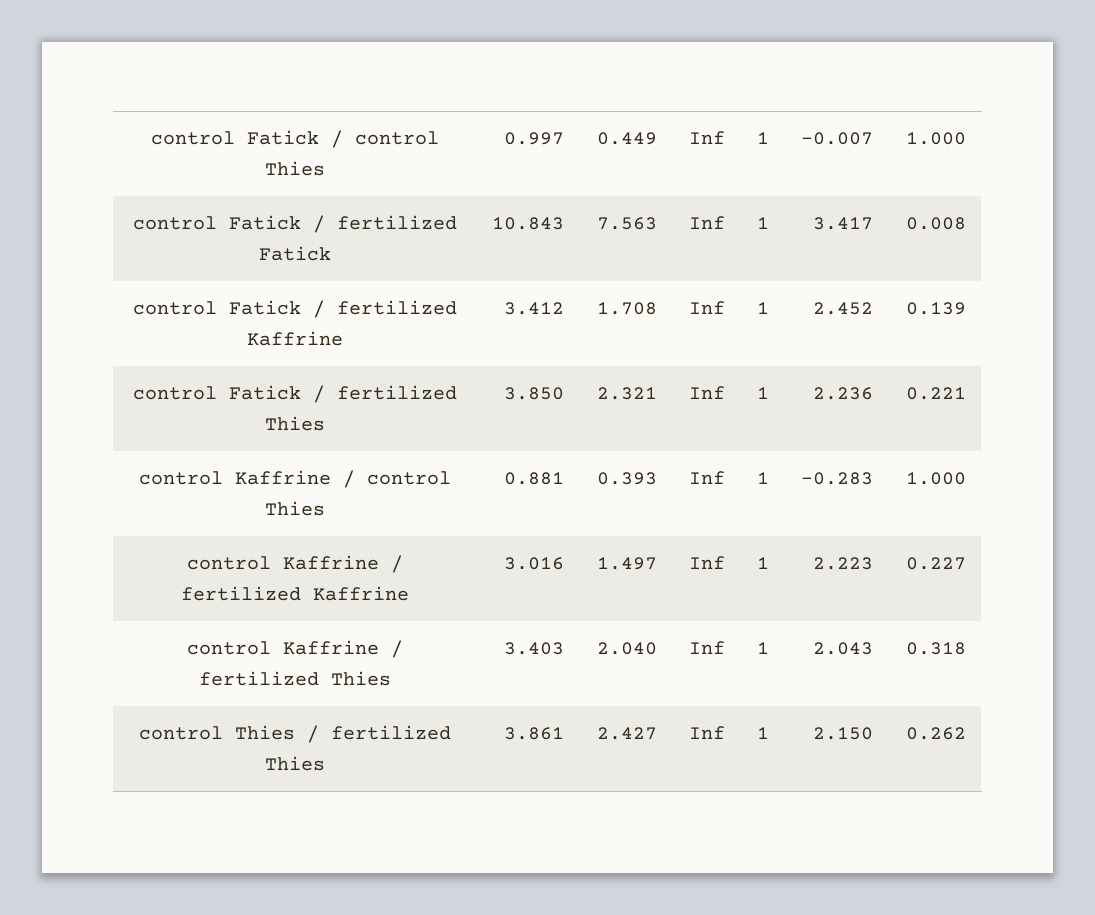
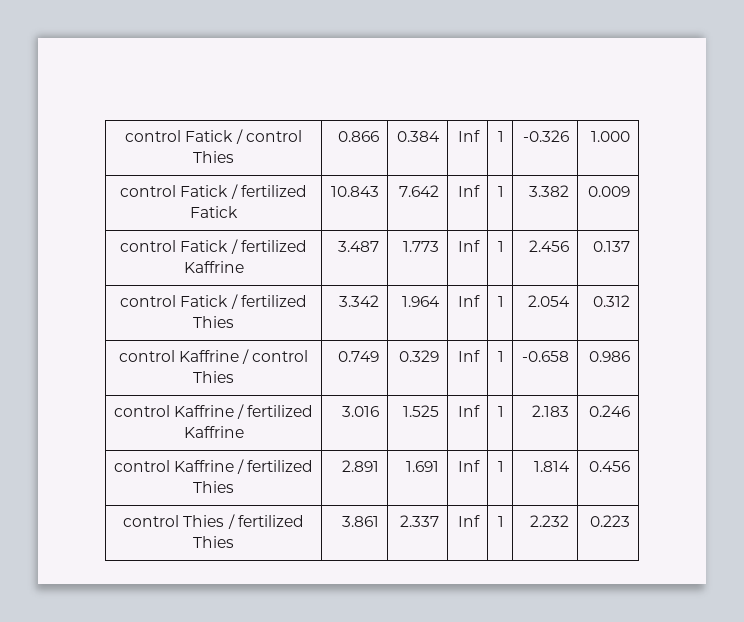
[504,132,565,145] [597,132,658,145] [689,131,726,144] [757,132,770,144] [801,132,874,145] 0.997 | 0.449 | Inf | 1 | -0.007 -> [338,131,380,142] [397,131,441,142] [458,130,481,142] [498,131,505,142] [523,130,570,142] 0.866 | 0.384 | Inf | 1 | -0.326
[597,217,658,230] [689,216,726,229] [757,217,770,229] [813,217,874,230] [906,217,967,230] 7.563 | Inf | 1 | 3.417 | 0.008 -> [399,185,440,197] [458,185,481,197] [498,186,505,197] [529,185,570,197] [588,186,631,197] 7.642 | Inf | 1 | 3.382 | 0.009
[504,302,565,315] [597,302,658,315] [689,301,726,314] [757,302,770,314] [813,302,874,315] [906,302,967,315] 3.412 | 1.708 | Inf | 1 | 2.452 | 0.139 -> [338,241,380,252] [403,241,440,252] [458,240,481,252] [498,241,505,252] [529,240,570,252] [593,241,631,252] 3.487 | 1.773 | Inf | 1 | 2.456 | 0.137
[504,387,565,400] [597,387,658,400] [689,386,726,399] [757,387,770,399] [813,387,874,400] [906,387,967,400] 3.850 | 2.321 | Inf | 1 | 2.236 | 0.221 -> [339,295,380,307] [402,296,441,307] [458,295,481,307] [498,296,505,307] [528,295,571,307] [593,295,631,307] 3.342 | 1.964 | Inf | 1 | 2.054 | 0.312
[504,472,565,485] [597,472,658,485] [689,471,726,484] [757,472,770,484] [801,472,874,485] [906,472,967,485] 0.881 | 0.393 | Inf | 1 | -0.283 | 1.000 -> [338,351,380,362] [399,350,440,362] [458,350,481,362] [498,351,505,362] [522,351,570,362] [589,351,631,362] 0.749 | 0.329 | Inf | 1 | -0.658 | 0.986
[597,557,658,570] [689,556,726,569] [757,557,770,569] [813,557,874,570] [906,557,967,570] 1.497 | Inf | 1 | 2.223 | 0.227 -> [403,405,440,417] [458,405,481,417] [498,406,505,417] [532,405,570,417] [589,405,631,417] 1.525 | Inf | 1 | 2.183 | 0.246
[504,642,565,655] [597,642,658,655] [689,641,726,654] [757,642,770,654] [813,642,874,655] [906,642,967,655] 3.403 | 2.040 | Inf | 1 | 2.043 | 0.318 -> [342,460,380,472] [406,461,440,472] [458,460,481,472] [498,461,505,472] [534,461,571,472] [589,461,631,472] 2.891 | 1.691 | Inf | 1 | 1.814 | 0.456
[597,727,658,740] [689,726,726,739] [757,727,770,739] [813,727,874,740] [906,727,967,740] 2.427 | Inf | 1 | 2.150 | 0.262 -> [400,515,440,527] [458,515,481,527] [498,516,505,527] [530,515,570,527] [590,515,631,527] 2.337 | Inf | 1 | 2.232 | 0.223

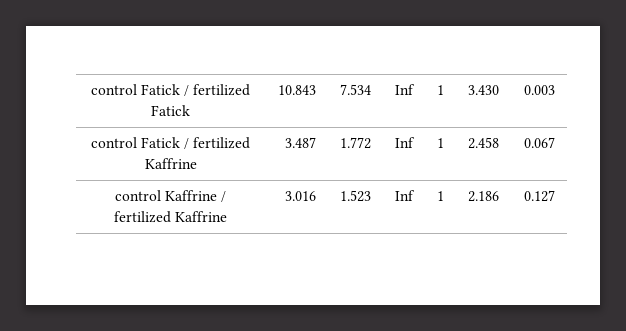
[125,129,302,144] [193,151,234,163] [338,131,380,142] [397,131,441,142] [458,130,481,142] [498,131,505,142] [523,130,570,142] [591,131,631,142] [120,184,238,199] control Fatick / control Thies | 0.866 | 0.384 | Inf | 1 | -0.326 | 1.000 // control Fatick / -> [90,84,190,96] control Fatick /
[399,185,440,197] [458,185,481,197] [498,186,505,197] [529,185,570,197] [588,186,631,197] 7.642 | Inf | 1 | 3.382 | 0.009 -> [340,84,372,95] [395,84,416,95] [437,85,445,95] [468,85,500,95] [524,85,556,95] 7.534 | Inf | 1 | 3.430 | 0.003
[403,241,440,252] [458,240,481,252] [498,241,505,252] [529,240,570,252] [593,241,631,252] [120,294,307,309] [193,316,234,328] [339,295,380,307] [402,296,441,307] [458,295,481,307] [498,296,505,307] [528,295,571,307] [593,295,631,307] [118,349,309,364] [193,371,234,383] [338,351,380,362] [399,350,440,362] [458,350,481,362] [498,351,505,362] [522,351,570,362] [589,351,631,362] 1.773 | Inf | 1 | 2.456 | 0.137 // control Fatick / fertilized Thies | 3.342 | 1.964 | Inf | 1 | 2.054 | 0.312 // control Kaffrine / control Thies | 0.749 | 0.329 | Inf | 1 | -0.658 | 0.986 -> [340,137,372,149] [395,137,416,148] [437,138,445,148] [468,137,500,149] [524,137,556,148] 1.772 | Inf | 1 | 2.458 | 0.067
[403,405,440,417] [458,405,481,417] [498,406,505,417] [532,405,570,417] [589,405,631,417] [113,459,314,474] [193,481,234,493] [342,460,380,472] [406,461,440,472] [458,460,481,472] [498,461,505,472] [534,461,571,472] [589,461,631,472] [123,514,304,529] [193,536,234,548] [342,516,380,527] [400,515,440,527] [458,515,481,527] [498,516,505,527] [530,515,570,527] [590,515,631,527] 1.525 | Inf | 1 | 2.183 | 0.246 // control Kaffrine / fertilized Thies | 2.891 | 1.691 | Inf | 1 | 1.814 | 0.456 // control Thies / fertilized Thies | 3.861 | 2.337 | Inf | 1 | 2.232 | 0.223 -> [340,190,372,202] [395,190,416,201] [437,191,445,201] [468,191,500,202] [524,190,556,202] 1.523 | Inf | 1 | 2.186 | 0.127

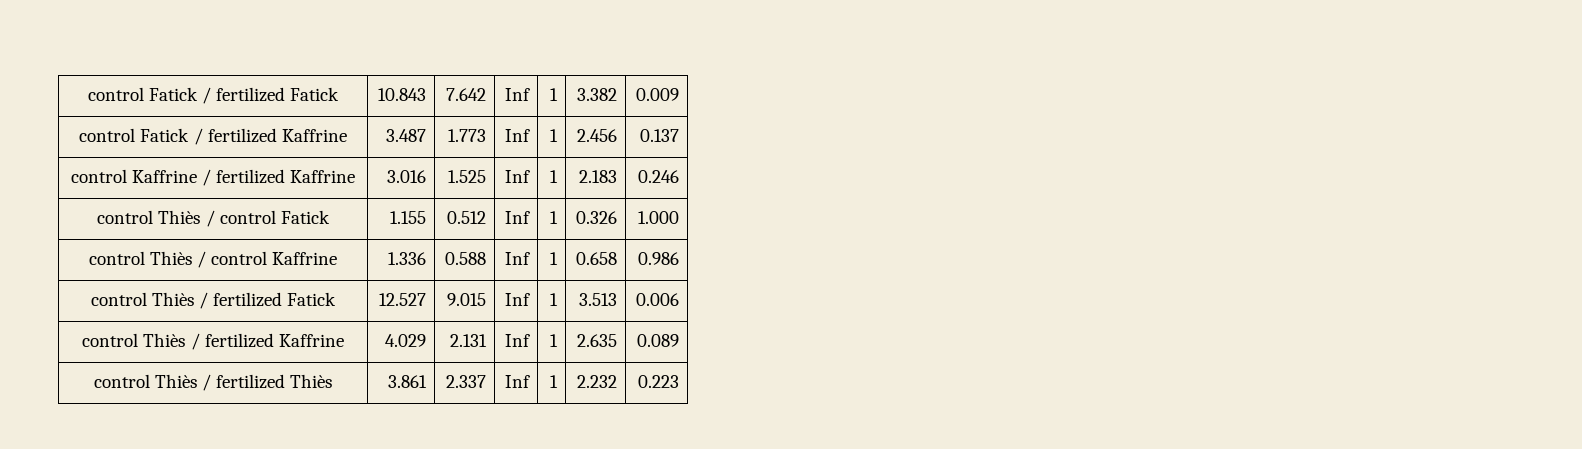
[340,84,372,95] [395,84,416,95] [437,85,445,95] [468,85,500,95] [524,85,556,95] 7.534 | Inf | 1 | 3.430 | 0.003 -> [445,88,486,101] [504,88,530,101] [549,88,558,101] [576,88,617,101] [635,88,679,101] 7.642 | Inf | 1 | 3.382 | 0.009
[340,137,372,149] [395,137,416,148] [437,138,445,148] [468,137,500,149] [524,137,556,148] 1.772 | Inf | 1 | 2.458 | 0.067 -> [447,129,486,142] [504,129,530,142] [549,129,558,142] [576,129,617,142] [639,129,679,142] 1.773 | Inf | 1 | 2.456 | 0.137
[340,190,372,202] [395,190,416,201] [437,191,445,201] [468,191,500,202] [524,190,556,202] 1.523 | Inf | 1 | 2.186 | 0.127 -> [447,170,486,183] [504,170,530,183] [549,170,558,183] [578,170,617,183] [637,170,679,183] [97,210,330,227] [389,211,426,224] [446,211,486,224] [504,211,530,224] [549,211,558,224] [575,211,617,224] [637,211,679,224] [88,251,338,268] [387,252,426,265] [444,252,486,265] [504,252,530,265] [549,252,558,265] [575,252,617,265] [637,252,679,265] [90,292,337,309] [378,293,426,306] [446,293,486,306] [504,293,530,306] [549,293,558,306] [578,293,617,306] [635,293,679,306] [82,333,344,350] [384,334,426,347] [449,334,487,347] [504,334,530,347] [549,334,558,347] [576,334,617,347] [636,334,679,347] [93,374,333,391] [387,375,427,388] [445,375,486,388] [504,375,530,388] [549,375,558,388] [576,375,617,388] [637,375,679,388] 1.525 | Inf | 1 | 2.183 | 0.246 // control Thiès / control Fatick | 1.155 | 0.512 | Inf | 1 | 0.326 | 1.000 // control Thiès / control Kaffrine | 1.336 | 0.588 | Inf | 1 | 0.658 | 0.986 // control Thiès / fertilized Fatick | 12.527 | 9.015 | Inf | 1 | 3.513 | 0.006 // control Thiès / fertilized Kaffrine | 4.029 | 2.131 | Inf | 1 | 2.635 | 0.089 // control Thiès / fertilized Thiès | 3.861 | 2.337 | Inf | 1 | 2.232 | 0.223

